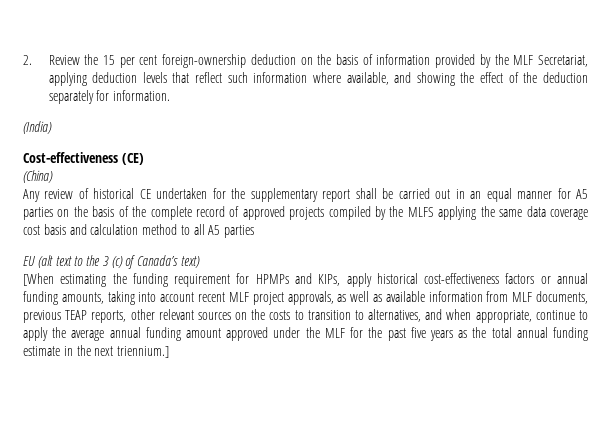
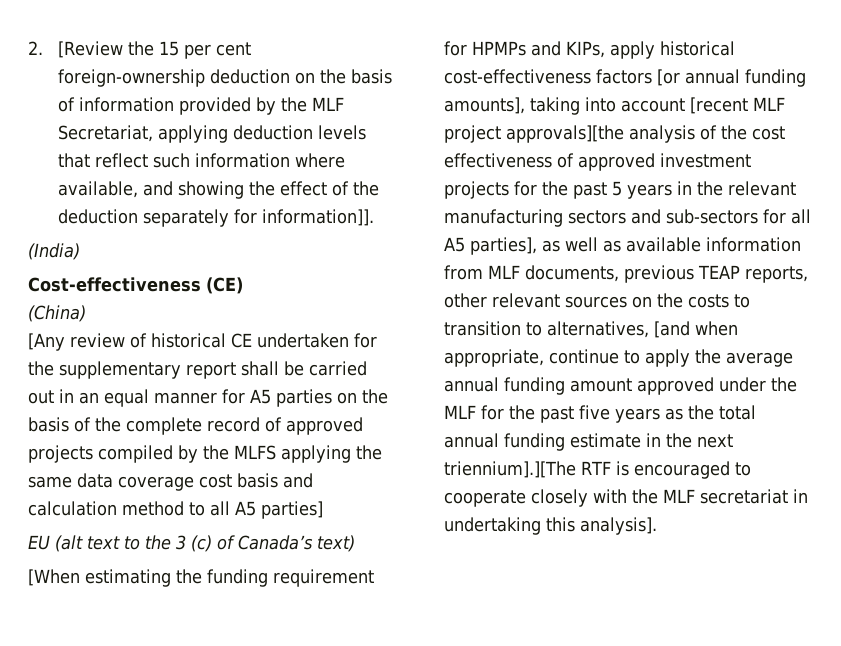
[48,55,80,65] Review -> [57,41,123,58] [Review
[113,90,171,101] information. -> [261,209,374,226] information]].
[23,189,40,202] Any -> [28,333,65,351] [Any
[224,225,255,238] parties -> [261,501,323,519] parties]
[540,273,588,284] [23,291,104,305] or annual funding amounts, -> [657,69,806,87] [444,97,525,114] [or annual funding amounts],
[198,292,226,302] recent -> [690,97,748,114] [recent
[287,291,334,305] approvals, -> [506,125,785,143] [444,153,751,171] [444,181,796,199] [444,209,811,227] [444,237,537,255] approvals][the analysis of the cost effectiveness of approved investment projects for the past 5 years in the relevant manufacturing sectors and sub-sectors for all A5 parties],
[425,309,443,320] and -> [654,321,690,338] [and
[117,346,170,358] triennium.] -> [444,461,751,479] [444,489,808,507] [444,517,657,535] triennium].][The RTF is encouraged to cooperate closely with the MLF secretariat in undertaking this analysis].

